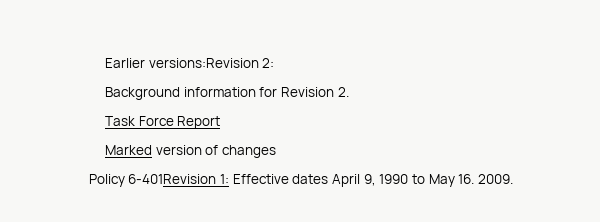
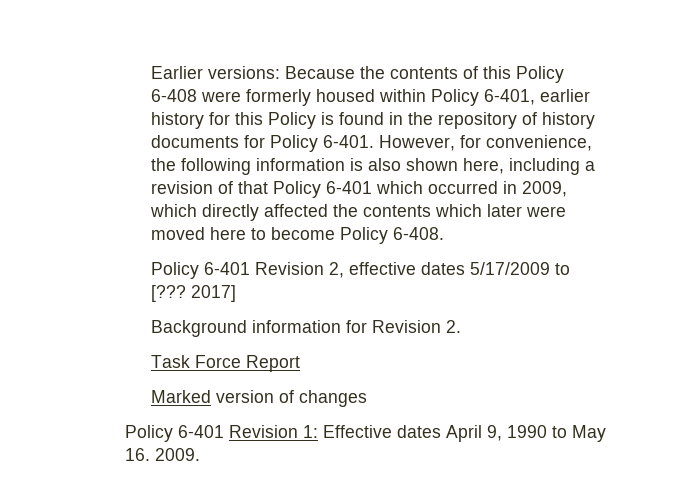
[148,58,275,68] versions:Revision 2: -> [208,66,565,83] [151,89,591,106] [151,112,596,129] [151,135,593,152] [151,158,596,175] [151,181,568,198] [150,204,567,221] [151,227,445,244] [151,262,571,279] [151,285,237,302] versions: Because the contents of this Policy 6-408 were formerly housed within Policy 6-401, earlier history for this Policy is found in the repository of history documents for Policy 6-401. However, for convenience, the following information is also shown here, including a revision of that Policy 6-401 which occurred in 2009, which directly affected the contents which later were moved here to become Policy 6-408. // Policy 6-401 Revision 2, effective dates 5/17/2009 to [??? 2017]
[128,174,217,184] 6-401Revision -> [177,425,298,438] 6-401 Revision

